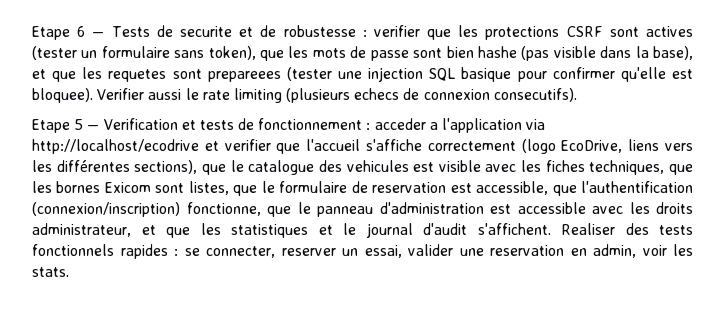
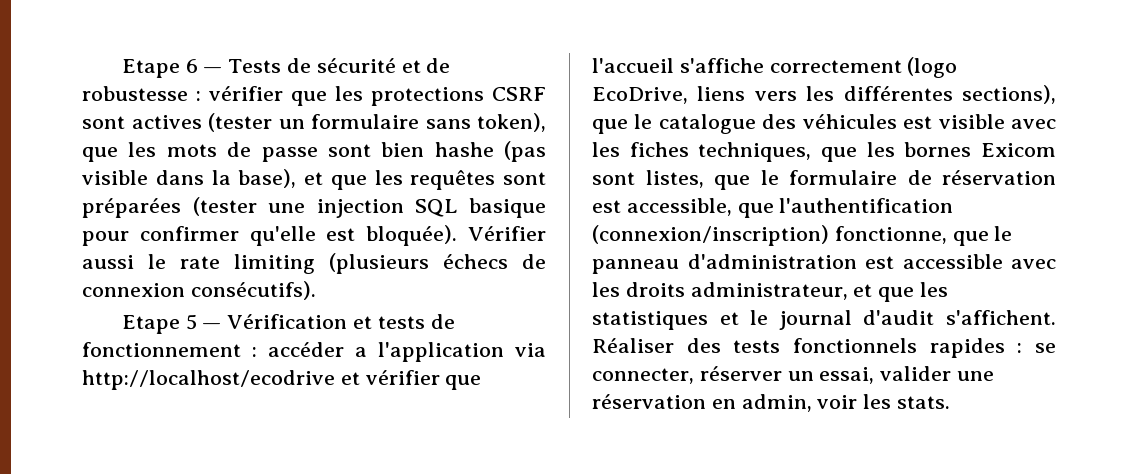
[179,26,232,37] securite -> [316,58,396,73] sécurité
[373,25,420,37] verifier -> [209,86,283,101] vérifier
[108,69,281,82] requetes sont prepareees -> [410,170,546,190] [82,198,181,218] requêtes sont préparées
[32,88,145,103] bloquee). Verifier -> [366,225,547,246] bloquée). Vérifier
[354,88,400,100] echecs -> [443,254,508,269] échecs
[493,88,577,102] consecutifs). -> [190,281,316,300] consécutifs).
[103,118,178,130] Verification -> [227,314,348,329] Vérification
[374,118,426,130] acceder -> [268,342,344,357] accéder
[224,139,271,151] verifier -> [365,370,440,385] vérifier
[346,160,409,172] vehicules -> [802,114,897,129] véhicules
[372,182,447,193] reservation -> [942,170,1056,185] réservation
[561,223,615,235] Realiser -> [592,338,674,353] Réaliser
[281,248,336,256] reserver -> [699,366,782,381] réserver
[490,245,564,256] reservation -> [592,394,706,409] réservation

